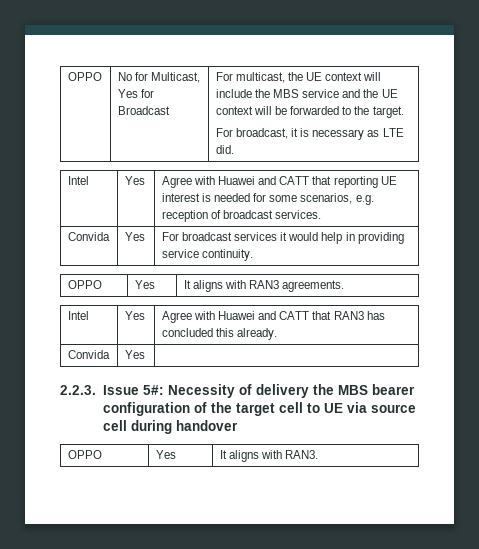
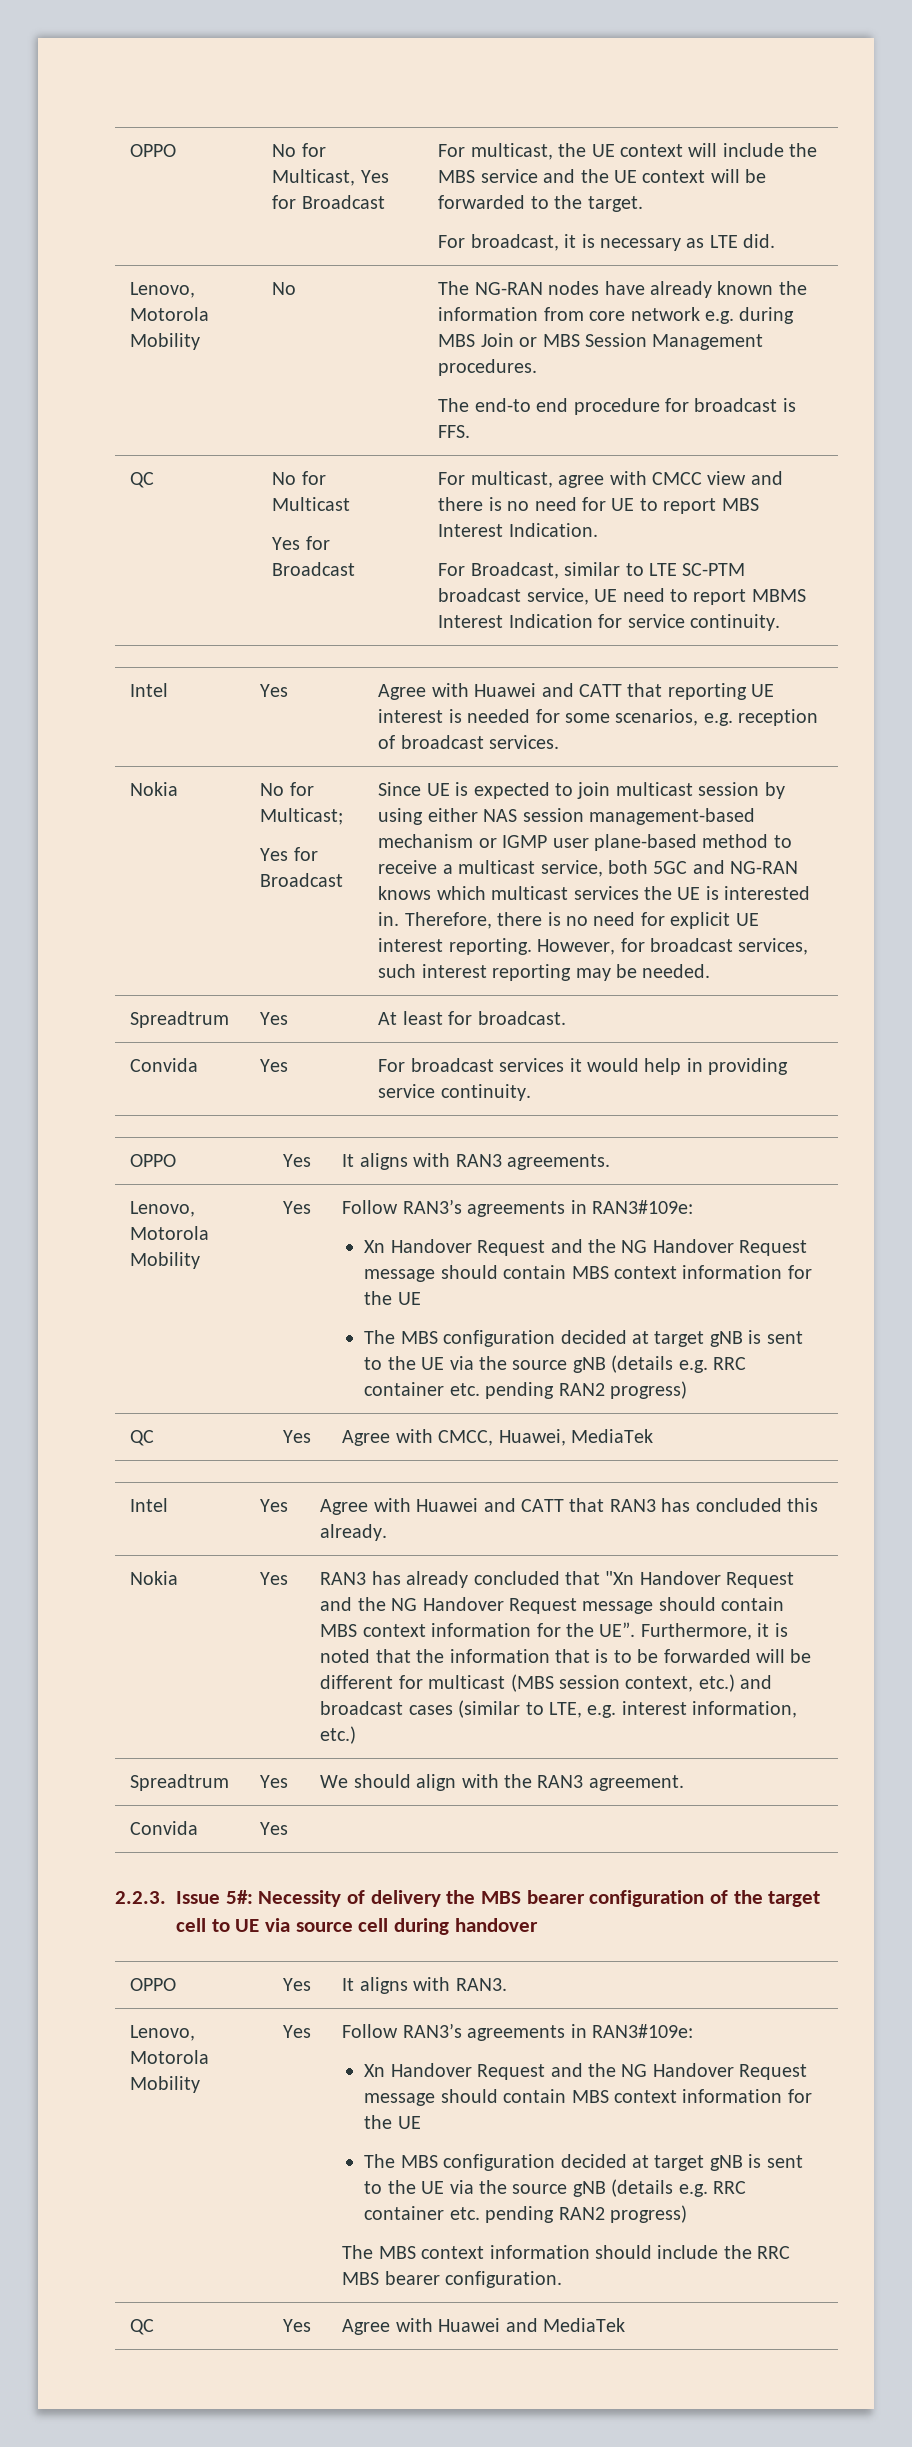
(234, 149) none -> [130,282,196,298] [130,307,210,321] [130,333,201,350] [272,282,297,295] [438,281,807,298] [438,307,795,324] [438,333,764,350] [438,359,538,376] [438,398,796,415] [438,425,471,438] [130,472,155,488] [272,471,326,485] [272,497,351,511] [272,536,330,550] [272,562,356,576] [438,471,783,488] [438,497,759,514] [438,523,598,537] [438,562,746,579] [438,588,806,605] [438,614,780,631] // Lenovo, Motorola Mobility | No | The NG-RAN nodes have already known the information from core network e.g. during MBS Join or MBS Session Management procedures. // The end-to end procedure for broadcast is FFS. // QC | No for Multicast // Yes for Broadcast | For multicast, agree with CMCC view and there is no need for UE to report MBS Interest Indication. // For Broadcast, similar to LTE SC-PTM broadcast service, UE need to report MBMS Interest Indication for service continuity.
(322, 214) none -> [130,782,179,796] [260,782,314,796] [260,808,344,825] [260,847,318,861] [260,873,344,887] [378,782,785,799] [378,808,755,825] [378,834,792,851] [378,860,799,877] [378,886,811,900] [378,912,759,929] [378,938,809,955] [378,964,711,981] [130,1011,230,1028] [260,1012,289,1025] [378,1011,566,1025] // Nokia | No for Multicast; // Yes for Broadcast | Since UE is expected to join multicast session by using either NAS session management-based mechanism or IGMP user plane-based method to receive a multicast service, both 5GC and NG-RAN knows which multicast services the UE is interested in. Therefore, there is no need for explicit UE interest reporting. However, for broadcast services, such interest reporting may be needed. // Spreadtrum | Yes | At least for broadcast.
(345, 286) none -> [130,1201,196,1217] [130,1226,210,1240] [130,1252,201,1269] [283,1201,312,1214] [342,1199,693,1217] [364,1239,808,1256] [364,1265,812,1282] [364,1291,421,1305] [364,1330,803,1347] [364,1355,746,1373] [364,1381,687,1399] [130,1430,155,1446] [283,1430,312,1443] [342,1429,653,1446] // Lenovo, Motorola Mobility | Yes | Follow RAN3’s agreements in RAN3#109e: // Xn Handover Request and the NG Handover Request message should contain MBS context information for the UE // The MBS configuration decided at target gNB is sent to the UE via the source gNB (details e.g. RRC container etc. pending RAN2 progress) // QC | Yes | Agree with CMCC, Huawei, MediaTek
(278, 334) none -> [130,1571,179,1585] [260,1572,289,1585] [320,1571,795,1588] [320,1597,785,1614] [320,1622,788,1640] [320,1649,812,1663] [320,1674,773,1692] [320,1700,798,1718] [320,1726,357,1744] [130,1774,230,1791] [260,1775,289,1788] [320,1774,684,1791] // Nokia | Yes | RAN3 has already concluded that "Xn Handover Request and the NG Handover Request message should contain MBS context information for the UE”. Furthermore, it is noted that the information that is to be forwarded will be different for multicast (MBS session context, etc.) and broadcast cases (similar to LTE, e.g. interest information, etc.) // Spreadtrum | Yes | We should align with the RAN3 agreement.
(319, 454) none -> [130,2025,196,2041] [130,2050,210,2064] [130,2076,201,2093] [283,2025,312,2038] [342,2023,693,2041] [364,2063,808,2080] [364,2089,812,2106] [364,2115,421,2129] [364,2154,803,2171] [364,2179,746,2197] [364,2205,687,2223] [342,2245,791,2259] [342,2271,563,2288] [130,2319,155,2335] [283,2319,312,2332] [342,2318,625,2335] // Lenovo, Motorola Mobility | Yes | Follow RAN3’s agreements in RAN3#109e: // Xn Handover Request and the NG Handover Request message should contain MBS context information for the UE // The MBS configuration decided at target gNB is sent to the UE via the source gNB (details e.g. RRC container etc. pending RAN2 progress) // The MBS context information should include the RRC MBS bearer configuration. // QC | Yes | Agree with Huawei and MediaTek

